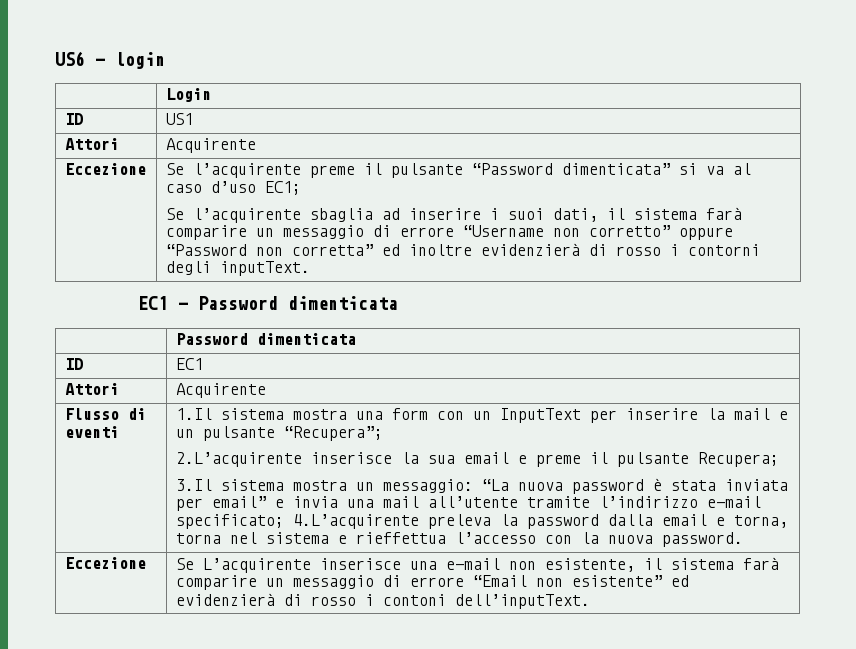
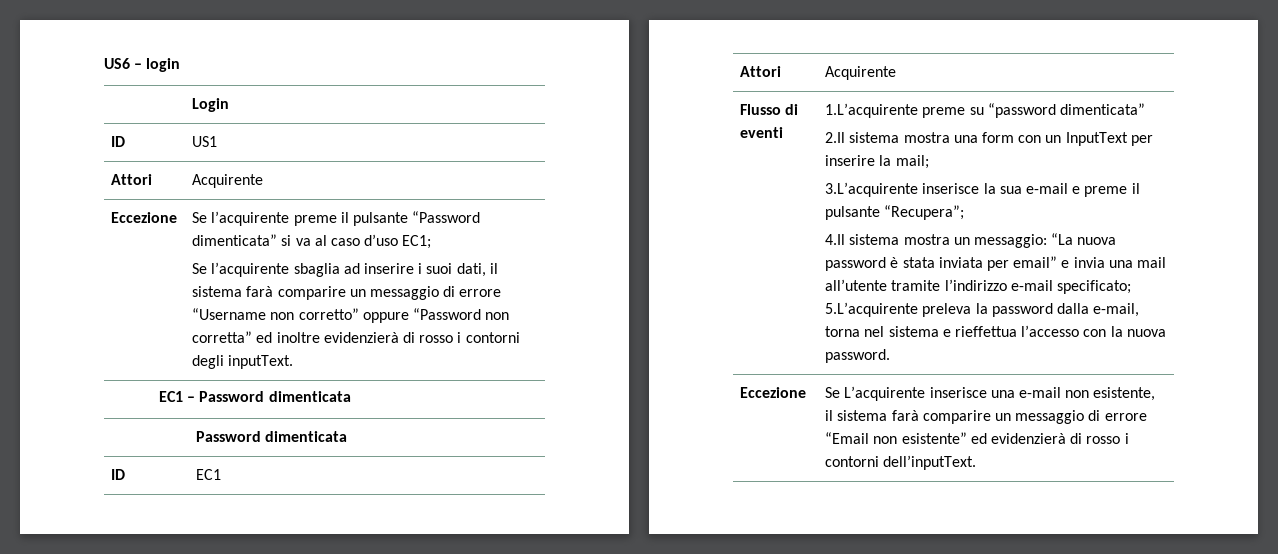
[175,408,212,420] 1.Il -> [825,103,1146,118] [825,132,846,143] 1.L’acquirente preme su “password dimenticata” // 2.Il
[733,408,788,420] [175,426,383,441] [175,452,302,467] mail e un pulsante “Recupera”; // 2.L’acquirente -> [895,155,929,169] [825,182,919,197] mail; // 3.L’acquirente
[463,452,509,464] email -> [1026,183,1069,194] e-mail
[697,452,779,467] [175,479,212,491] Recupera; // 3.Il -> [884,205,965,220] [825,234,846,245] “Recupera”; // 4.Il
[292,514,419,529] 4.L’acquirente -> [825,302,919,317] 5.L’acquirente
[661,514,788,528] email e torna, -> [1093,303,1140,317] e-mail,
[382,594,446,606] contoni -> [825,456,880,467] contorni

